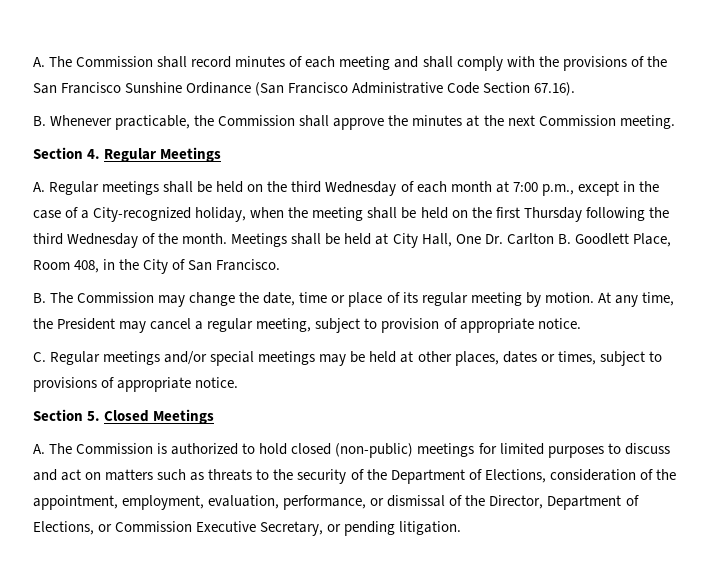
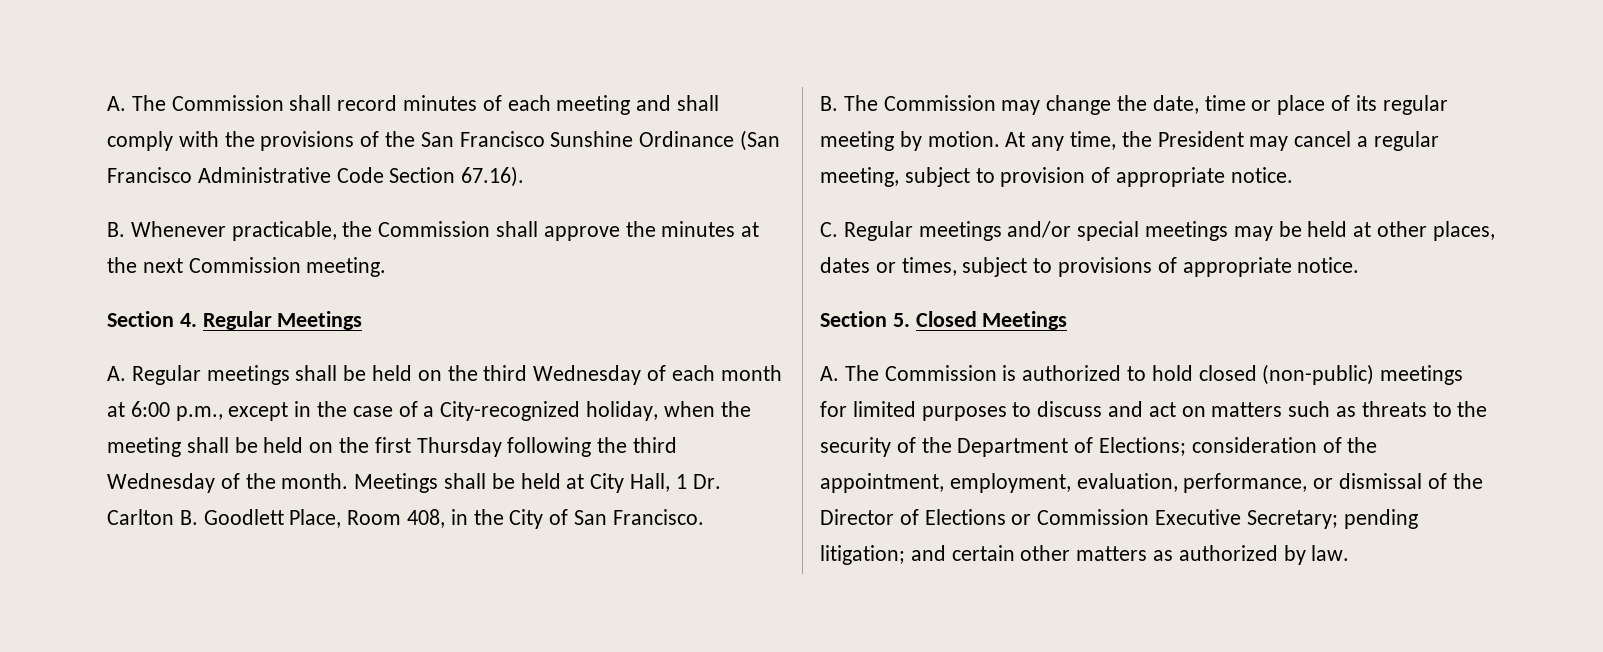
[512,182,538,192] 7:00 -> [130,401,170,417] 6:00
[455,234,481,244] One -> [675,474,687,489] 1
[484,469,546,483] Elections, -> [1099,437,1187,456] Elections;
[489,495,639,510] [33,521,462,536] Director, Department of Elections, or Commission Executive Secretary, or pending litigation. -> [820,509,1418,529] [820,545,1350,565] Director of Elections or Commission Executive Secretary; pending litigation; and certain other matters as authorized by law.

